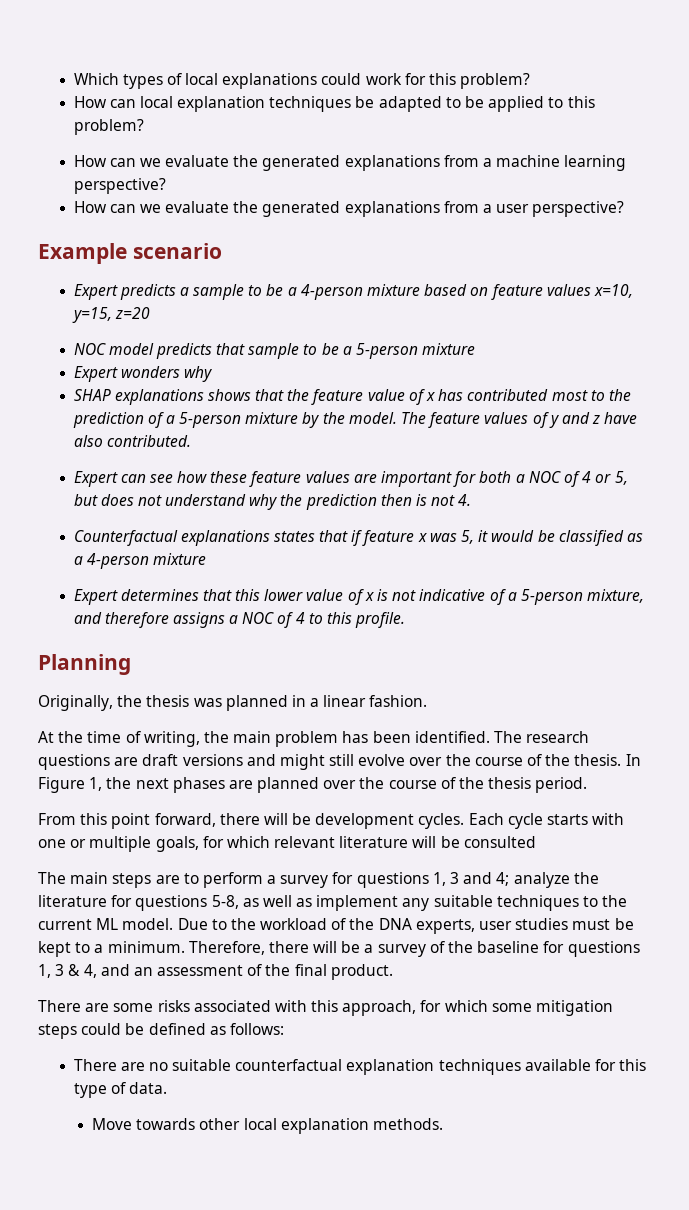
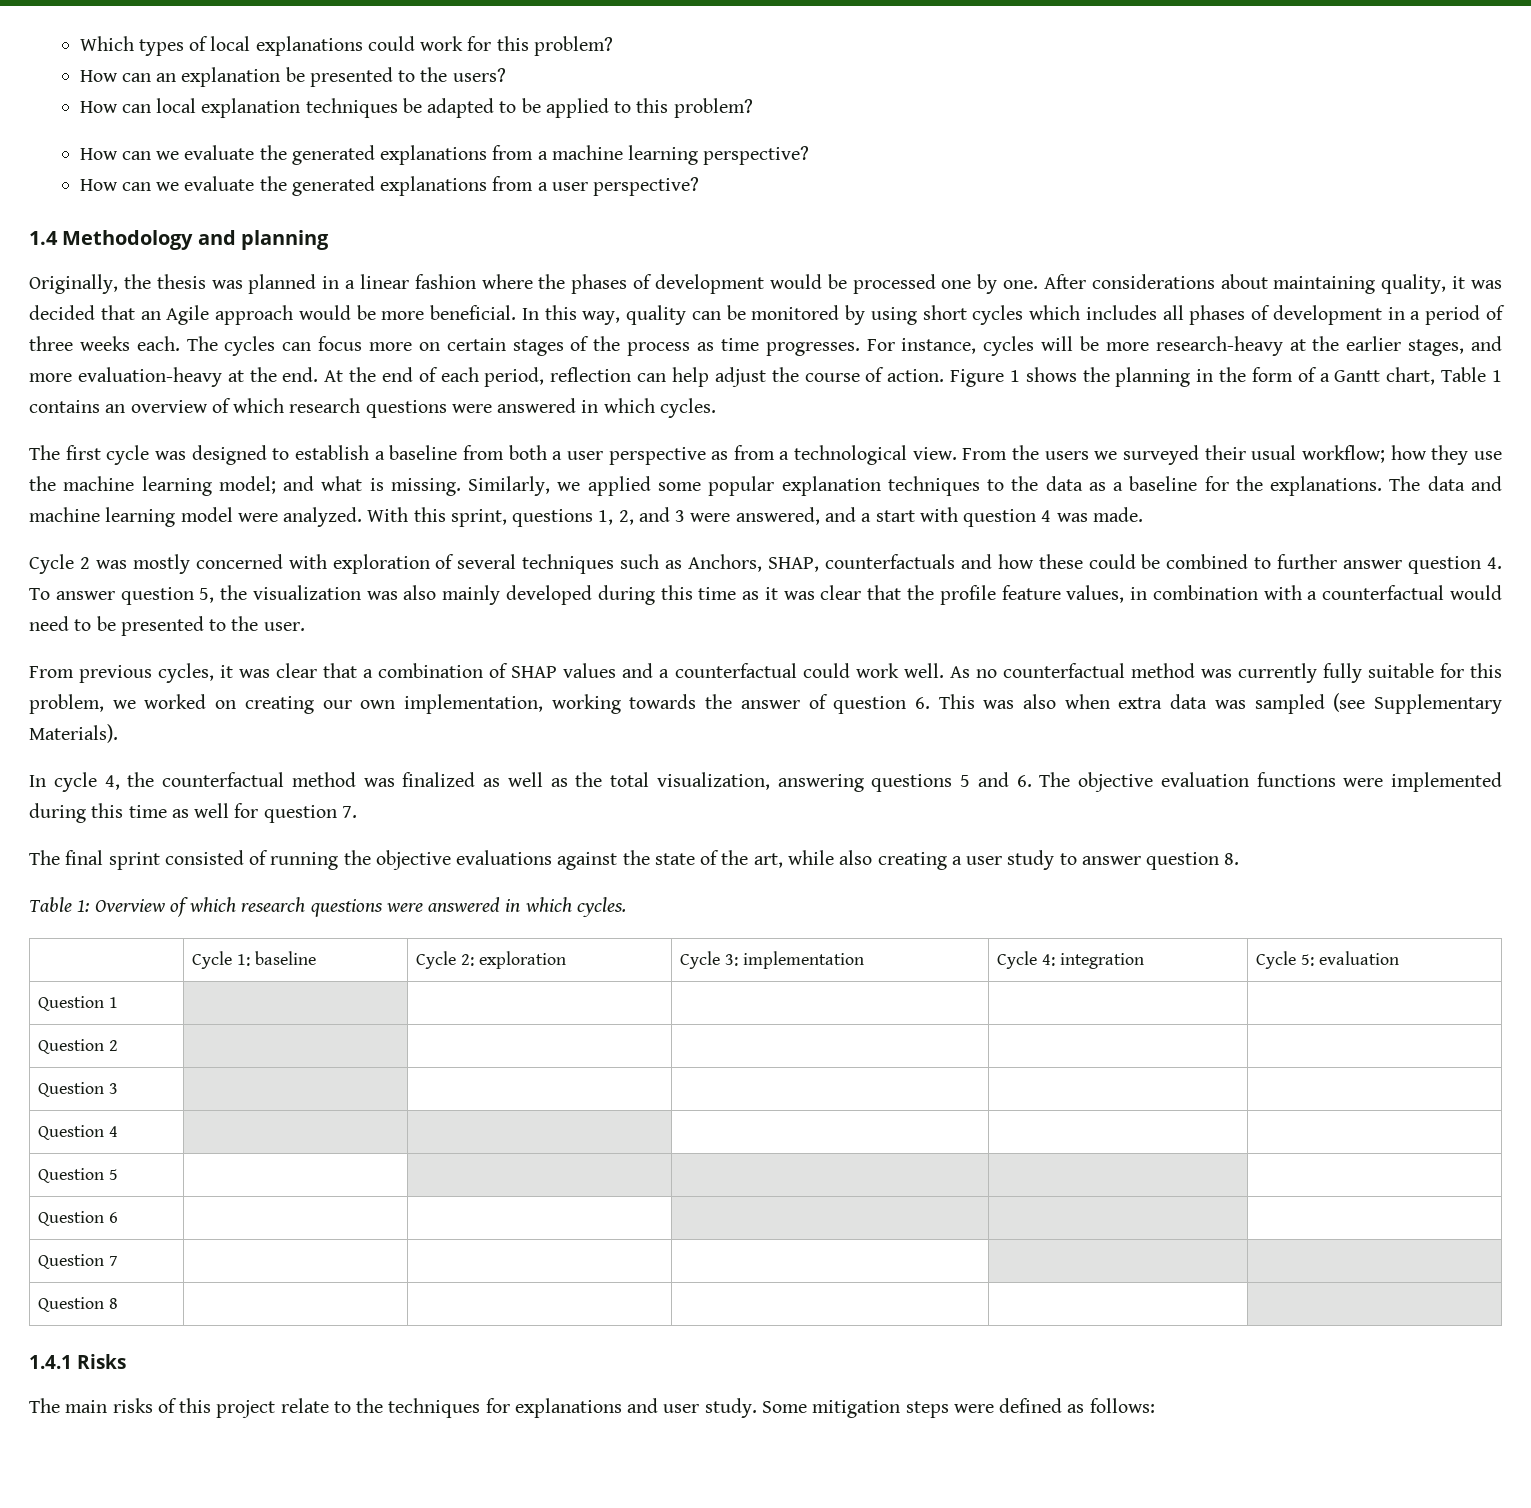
(531, 81) none -> [79,67,506,87] // How can an explanation be presented to the users?
[38,243,222,264] [73,284,633,300] [71,307,150,323] [73,343,476,359] [73,366,212,382] [73,389,631,405] [72,412,638,428] [73,435,191,447] [73,471,628,487] [73,494,472,510] [73,530,643,546] [73,553,206,569] [73,589,645,605] [73,612,406,628] [38,654,131,675] Example scenario // Expert predicts a sample to be a 4-person mixture based on feature values x=10, y=15, z=20 // NOC model predicts that sample to be a 5-person mixture // Expert wonders why // SHAP explanations shows that the feature value of x has contributed most to the prediction of a 5-person mixture by the model. The feature values of y and z have also contributed. // Expert can see how these feature values are important for both a NOC of 4 or 5, but does not understand why the prediction then is not 4. // Counterfactual explanations states that if feature x was 5, it would be classified as a 4-person mixture // Expert determines that this lower value of x is not indicative of a 5-person mixture, and therefore assigns a NOC of 4 to this profile. // Planning -> [29,230,330,250] 1.4 Methodology and planning
[369,695,428,707] [38,731,590,747] [38,754,641,770] [38,777,588,793] [38,813,625,829] [38,836,536,852] [38,872,599,888] [38,895,628,911] [38,918,634,934] [38,941,640,957] [38,964,393,980] [38,1000,614,1016] [38,1023,284,1039] [73,1059,647,1075] [73,1082,167,1098] [92,1118,443,1134] fashion. // At the time of writing, the main problem has been identified. The research questions are draft versions and might still evolve over the course of the thesis. In Figure 1, the next phases are planned over the course of the thesis period. // From this point forward, there will be development cycles. Each cycle starts with one or multiple goals, for which relevant literature will be consulted // The main steps are to perform a survey for questions 1, 3 and 4; analyze the literature for questions 5-8, as well as implement any suitable techniques to the current ML model. Due to the workload of the DNA experts, user studies must be kept to a minimum. Therefore, there will be a survey of the baseline for questions 1, 3 & 4, and an assessment of the final product. // There are some risks associated with this approach, for which some mitigation steps could be defined as follows: // There are no suitable counterfactual explanation techniques available for this type of data. // Move towards other local explanation methods. -> [414,274,1502,294] [29,305,1506,325] [29,336,1503,356] [29,367,1502,387] [29,398,716,418] [29,445,1502,465] [29,476,1502,496] [29,507,1143,527] [29,554,1503,574] [29,585,1503,605] [29,616,305,636] [29,663,1502,683] [29,693,1502,714] [29,724,118,743] [29,772,1502,792] [29,803,357,823] [29,850,1240,870] [29,897,626,917] [192,951,316,969] [416,951,566,969] [680,951,864,969] [997,951,1144,969] [1256,951,1399,969] [38,996,119,1011] [38,1039,119,1054] [38,1082,119,1097] [38,1125,119,1140] [38,1168,119,1183] [38,1211,119,1226] [38,1254,119,1269] [38,1297,119,1312] [29,1354,126,1369] [29,1398,1155,1418] fashion where the phases of development would be processed one by one. After considerations about maintaining quality, it was decided that an Agile approach would be more beneficial. In this way, quality can be monitored by using short cycles which includes all phases of development in a period of three weeks each. The cycles can focus more on certain stages of the process as time progresses. For instance, cycles will be more research-heavy at the earlier stages, and more evaluation-heavy at the end. At the end of each period, reflection can help adjust the course of action. Figure 1 shows the planning in the form of a Gantt chart, Table 1 contains an overview of which research questions were answered in which cycles. // The first cycle was designed to establish a baseline from both a user perspective as from a technological view. From the users we surveyed their usual workflow; how they use the machine learning model; and what is missing. Similarly, we applied some popular explanation techniques to the data as a baseline for the explanations. The data and machine learning model were analyzed. With this sprint, questions 1, 2, and 3 were answered, and a start with question 4 was made. // Cycle 2 was mostly concerned with exploration of several techniques such as Anchors, SHAP, counterfactuals and how these could be combined to further answer question 4. To answer question 5, the visualization was also mainly developed during this time as it was clear that the profile feature values, in combination with a counterfactual would need to be presented to the user. // From previous cycles, it was clear that a combination of SHAP values and a counterfactual could work well. As no counterfactual method was currently fully suitable for this problem, we worked on creating our own implementation, working towards the answer of question 6. This was also when extra data was sampled (see Supplementary Materials). // In cycle 4, the counterfactual method was finalized as well as the total visualization, answering questions 5 and 6. The objective evaluation functions were implemented during this time as well for question 7. // The final sprint consisted of running the objective evaluations against the state of the art, while also creating a user study to answer question 8. // Table 1: Overview of which research questions were answered in which cycles. // | Cycle 1: baseline | Cycle 2: exploration | Cycle 3: implementation | Cycle 4: integration | Cycle 5: evaluation // Question 1 | | | | | // Question 2 | | | | | // Question 3 | | | | | // Question 4 | | | | | // Question 5 | | | | | // Question 6 | | | | | // Question 7 | | | | | // Question 8 | | | | | // 1.4.1 Risks // The main risks of this project relate to the techniques for explanations and user study. Some mitigation steps were defined as follows:

